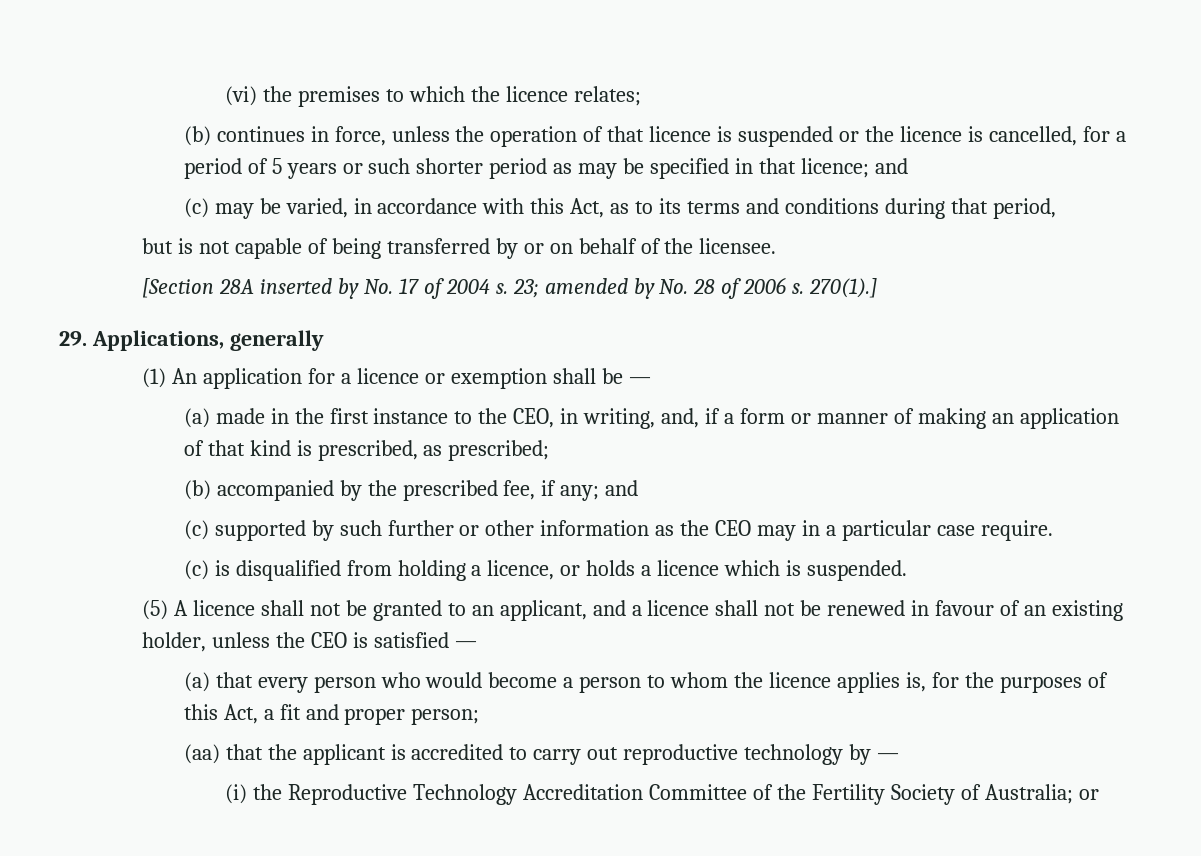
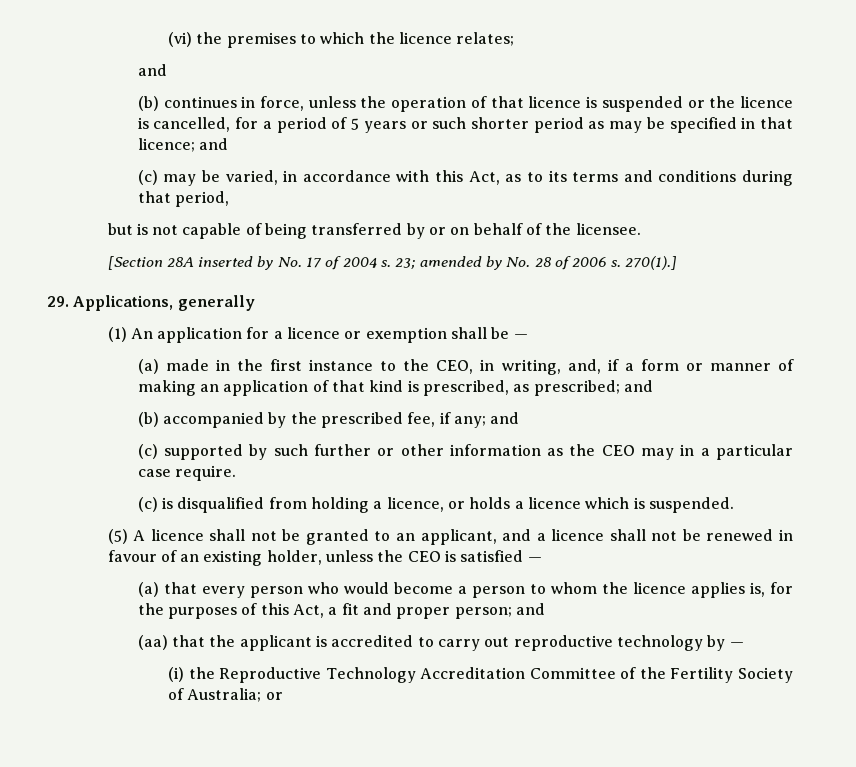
(641, 96) none -> [137,64,167,76] // and
(550, 450) none -> [623,380,653,392] and
(480, 716) none -> [515,603,545,615] and

